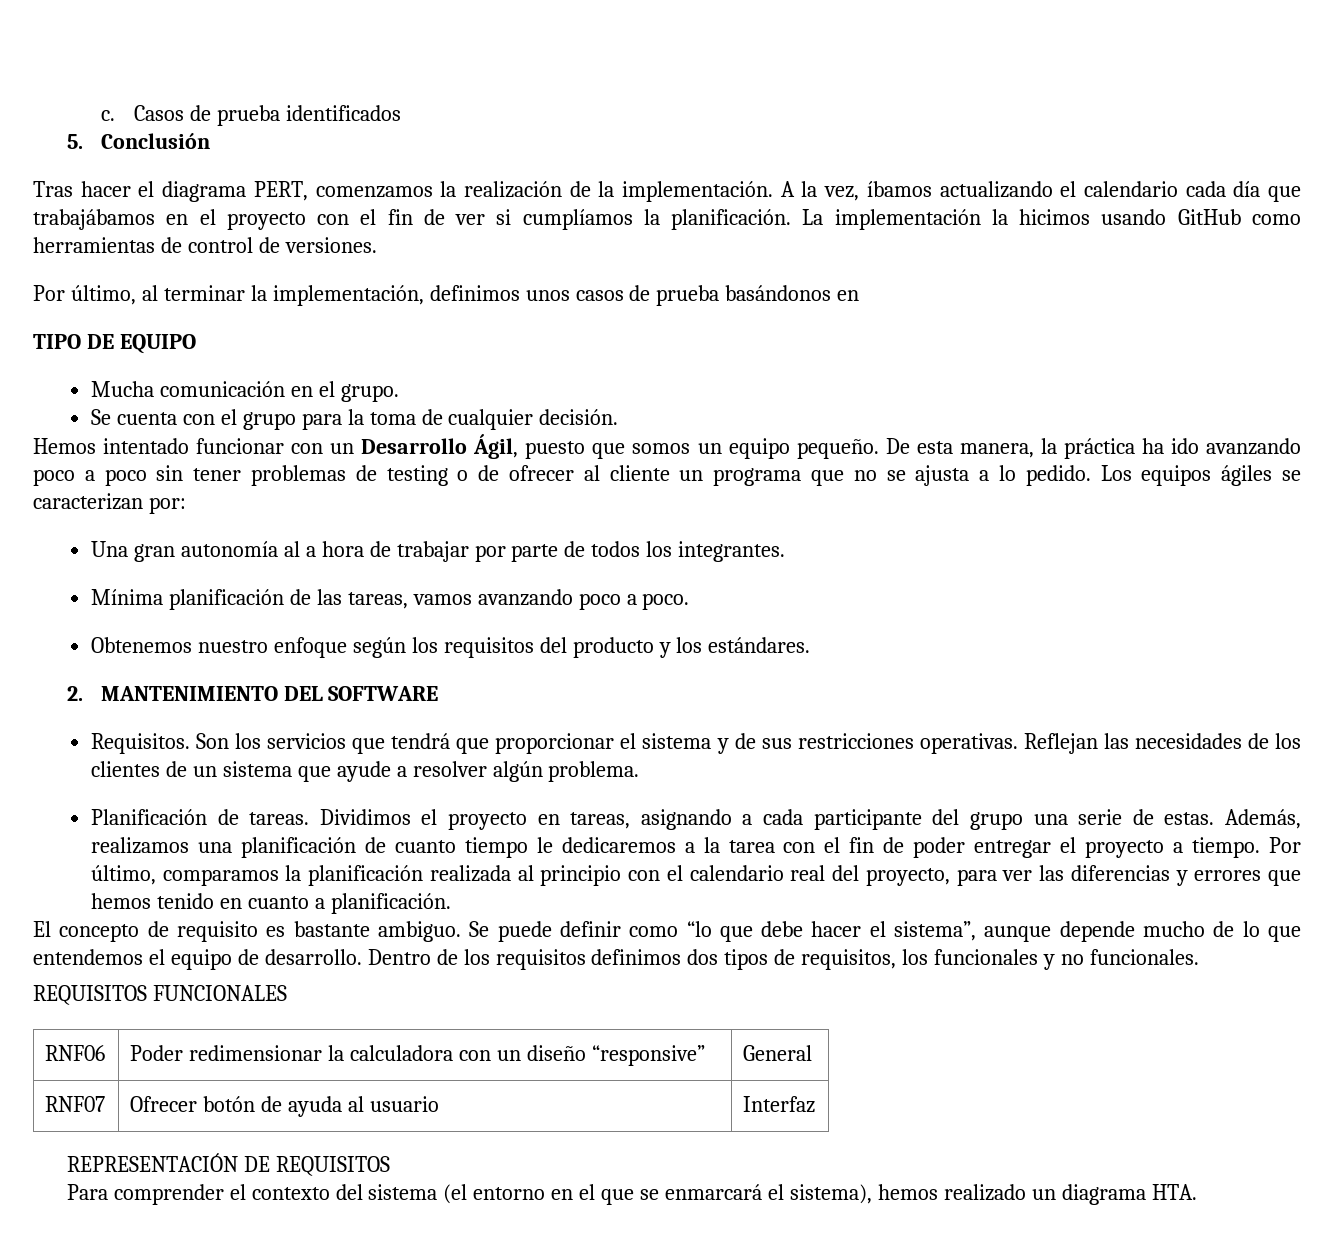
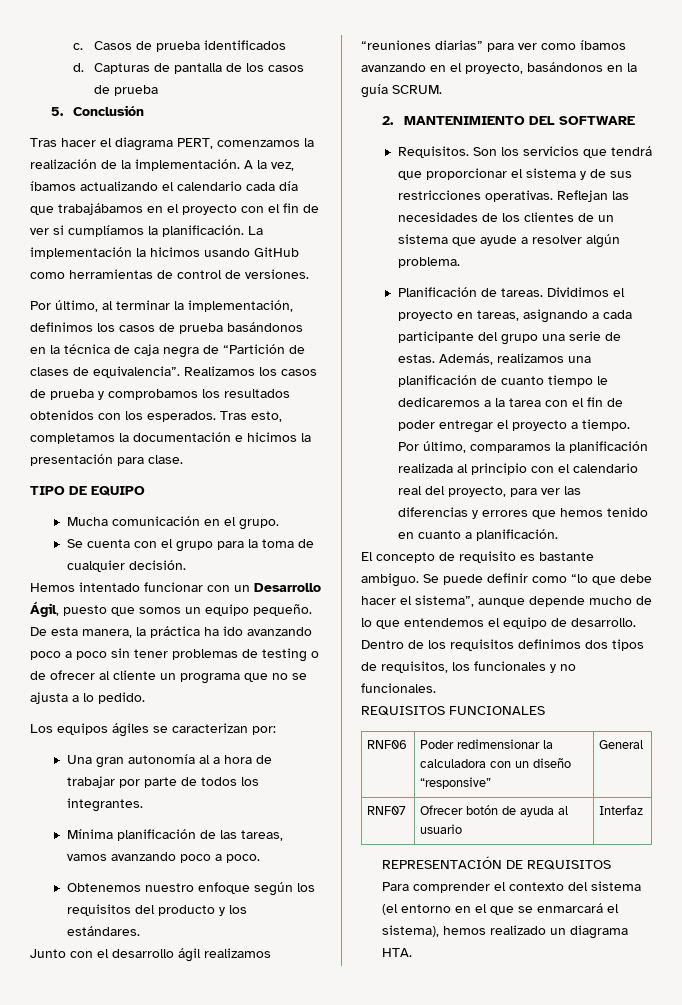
(402, 113) none -> [72,63,305,74] [94,85,159,96] // d. Capturas de pantalla de los casos de prueba
[525,290,570,301] unos -> [97,323,115,332] los
(860, 295) none -> [50,344,305,358] [30,366,317,378] [30,389,290,400] [30,410,282,422] [30,432,311,444] [30,454,183,466] la técnica de caja negra de “Partición de clases de equivalencia”. Realizamos los casos de prueba y comprobamos los resultados obtenidos con los esperados. Tras esto, completamos la documentación e hicimos la presentación para clase.
(1091, 475) none -> (145, 698) //
(811, 645) none -> [30,948,271,962] [361,40,626,52] [361,62,637,74] [361,84,442,98] // Junto con el desarrollo ágil realizamos “reuniones diarias” para ver como íbamos avanzando en el proyecto, basándonos en la guía SCRUM.

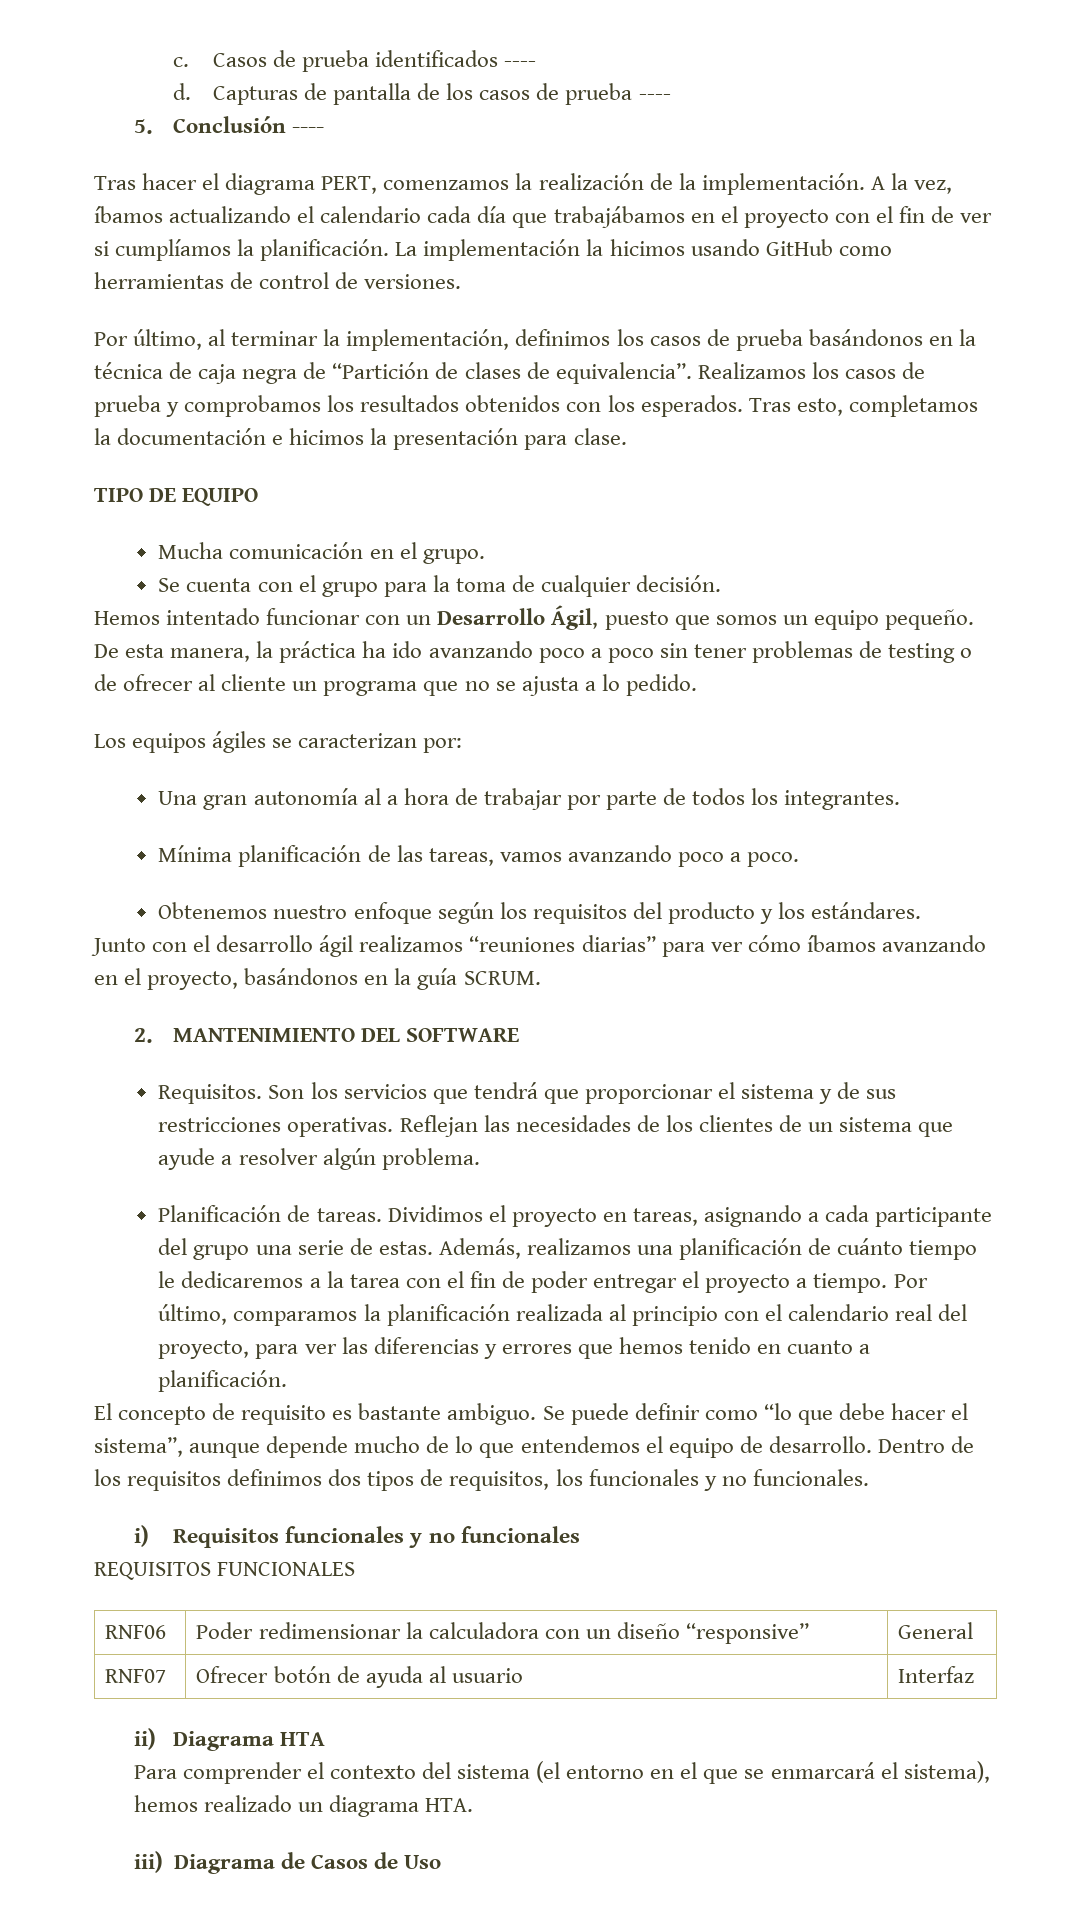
(287, 45) none -> [504,61,537,67] ----
(159, 90) none -> [638,94,671,100] ----
(144, 110) none -> [292,127,325,133] ----
[541,43,576,50] como -> [747,935,801,952] cómo
[500,376,544,385] cuanto -> [837,1238,904,1255] cuánto
(436, 688) none -> [133,1525,580,1548] // i) Requisitos funcionales y no funcionales
[382,856,612,870] REPRESENTACIÓN DE REQUISITOS -> [133,1728,326,1751] ii) Diagrama HTA
(413, 952) none -> [133,1851,442,1874] // iii) Diagrama de Casos de Uso

